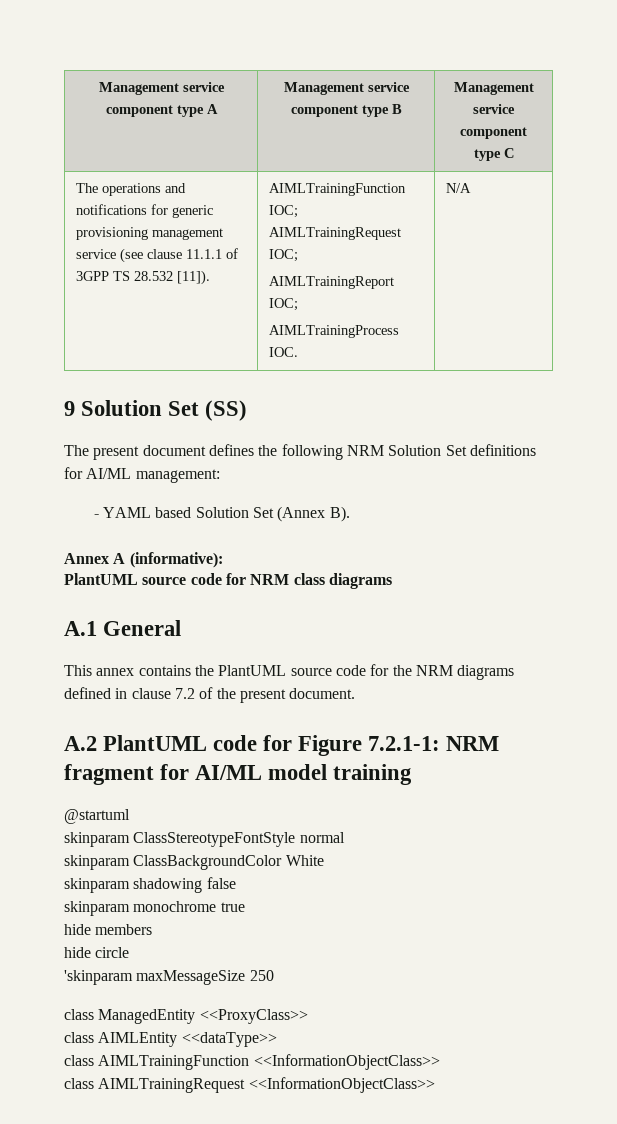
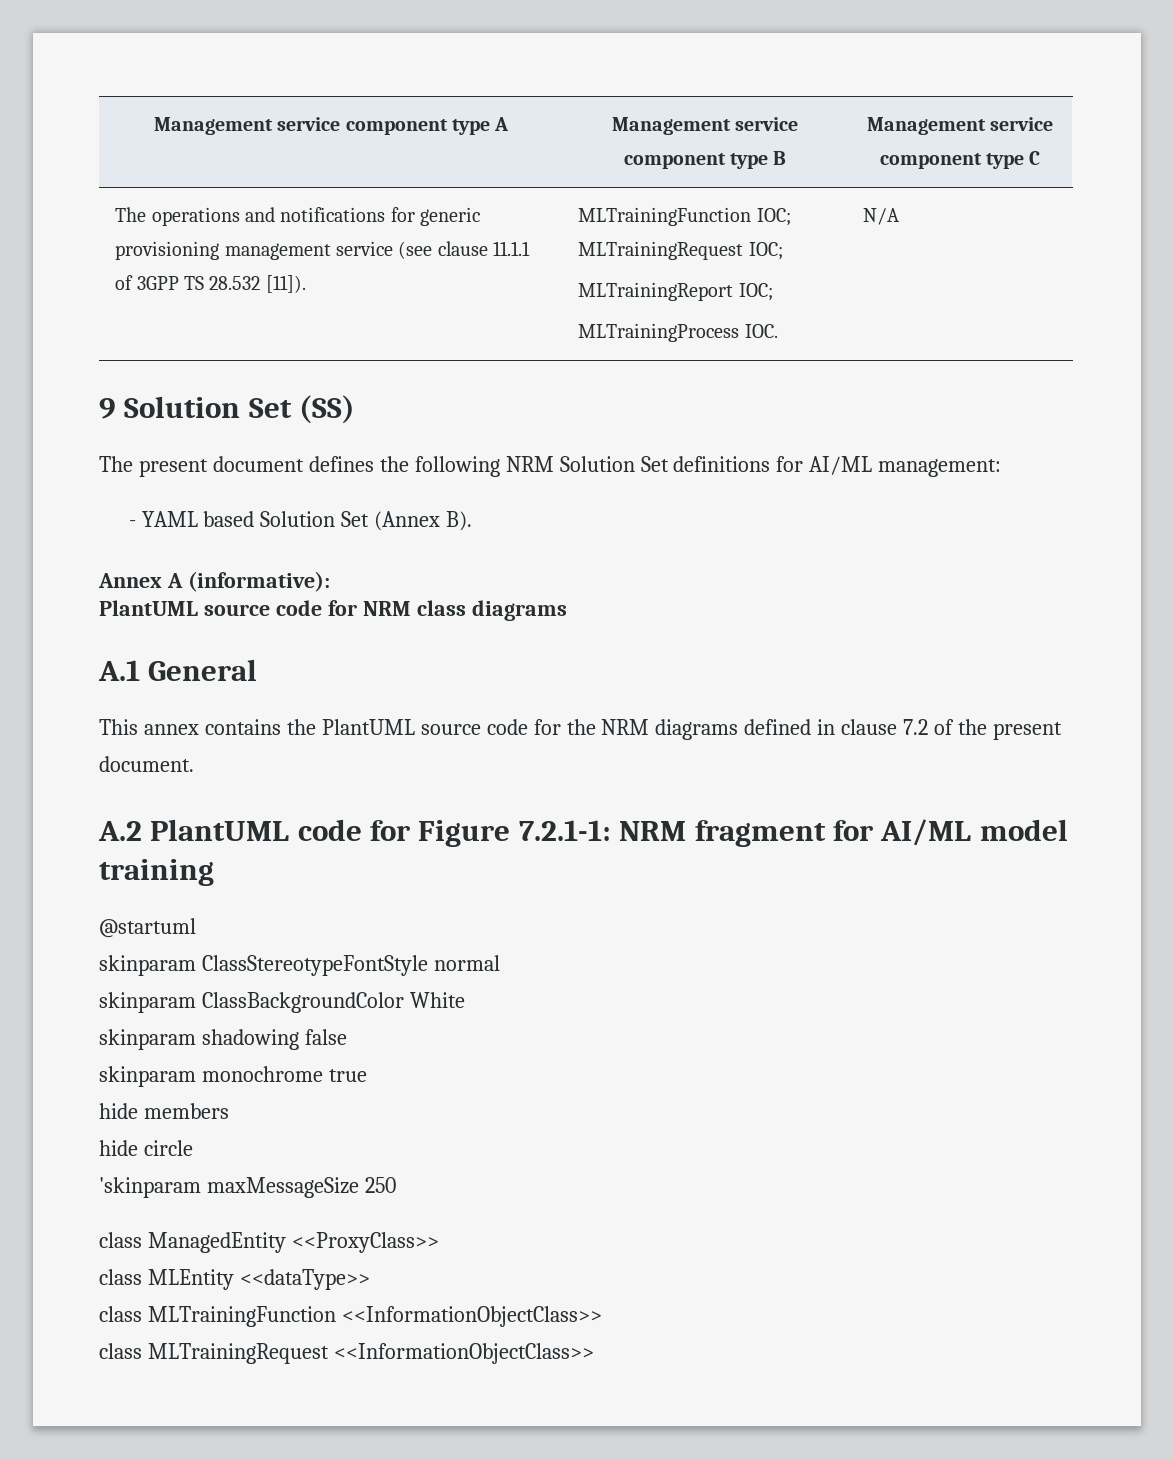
[269,183,407,196] [269,205,299,218] [269,227,402,240] [269,249,299,262] [269,276,395,289] [269,298,299,311] [269,325,400,338] AIMLTrainingFunction IOC; AIMLTrainingRequest IOC; // AIMLTrainingReport IOC; // AIMLTrainingProcess -> [578,207,791,226] [578,241,783,260] [578,282,773,301] [578,323,740,342] MLTrainingFunction IOC; MLTrainingRequest IOC; // MLTrainingReport IOC; // MLTrainingProcess
[98,1032,178,1047] AIMLEntity -> [147,1269,234,1290] MLEntity
[98,1055,250,1070] AIMLTrainingFunction -> [147,1306,336,1327] MLTrainingFunction
[98,1078,246,1093] AIMLTrainingRequest -> [147,1343,329,1364] MLTrainingRequest

